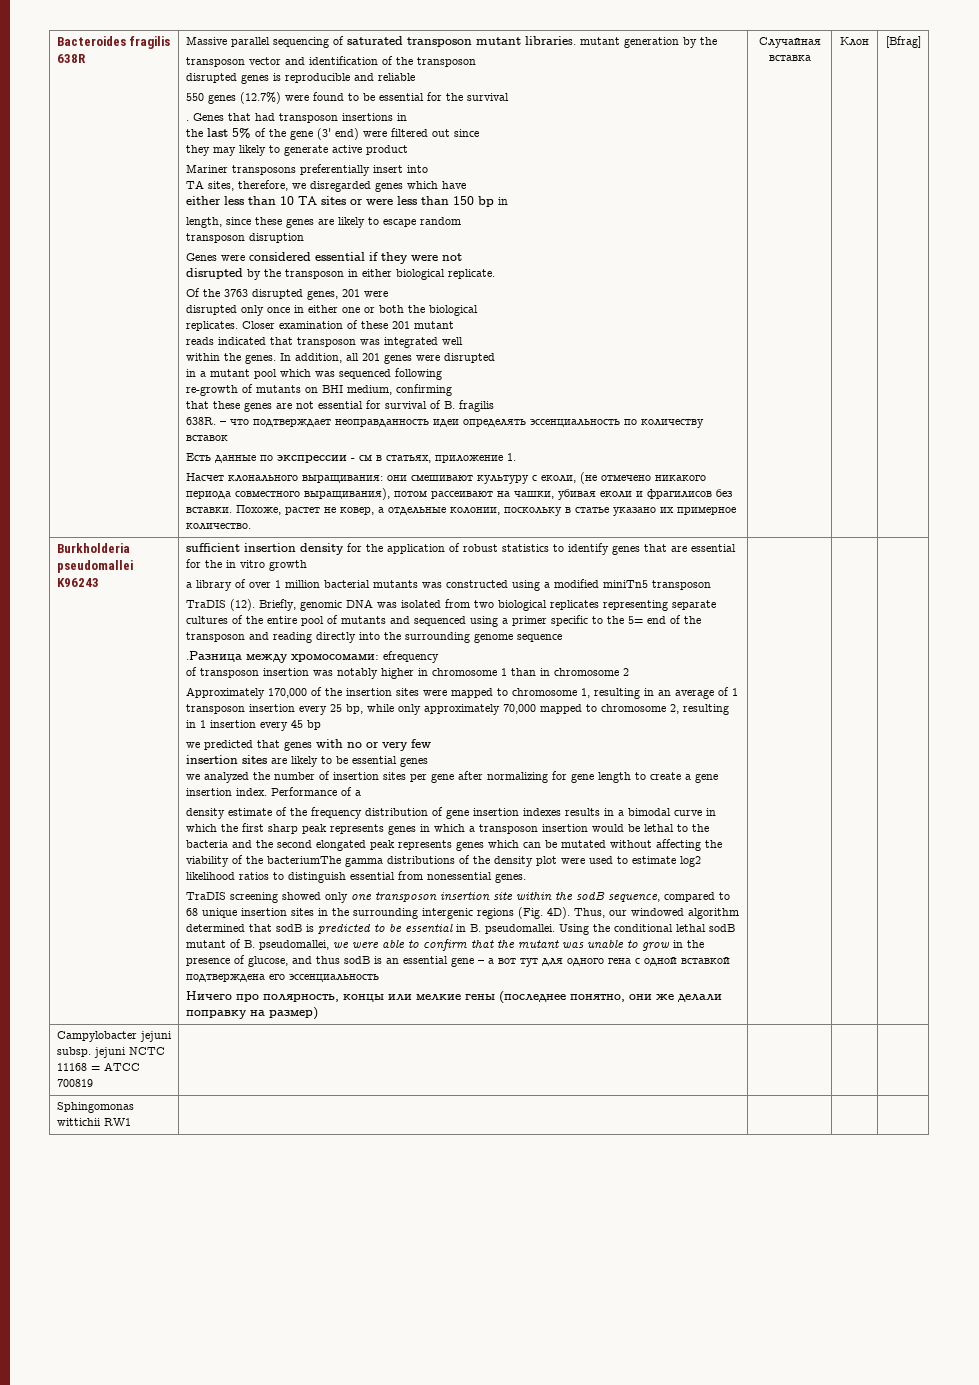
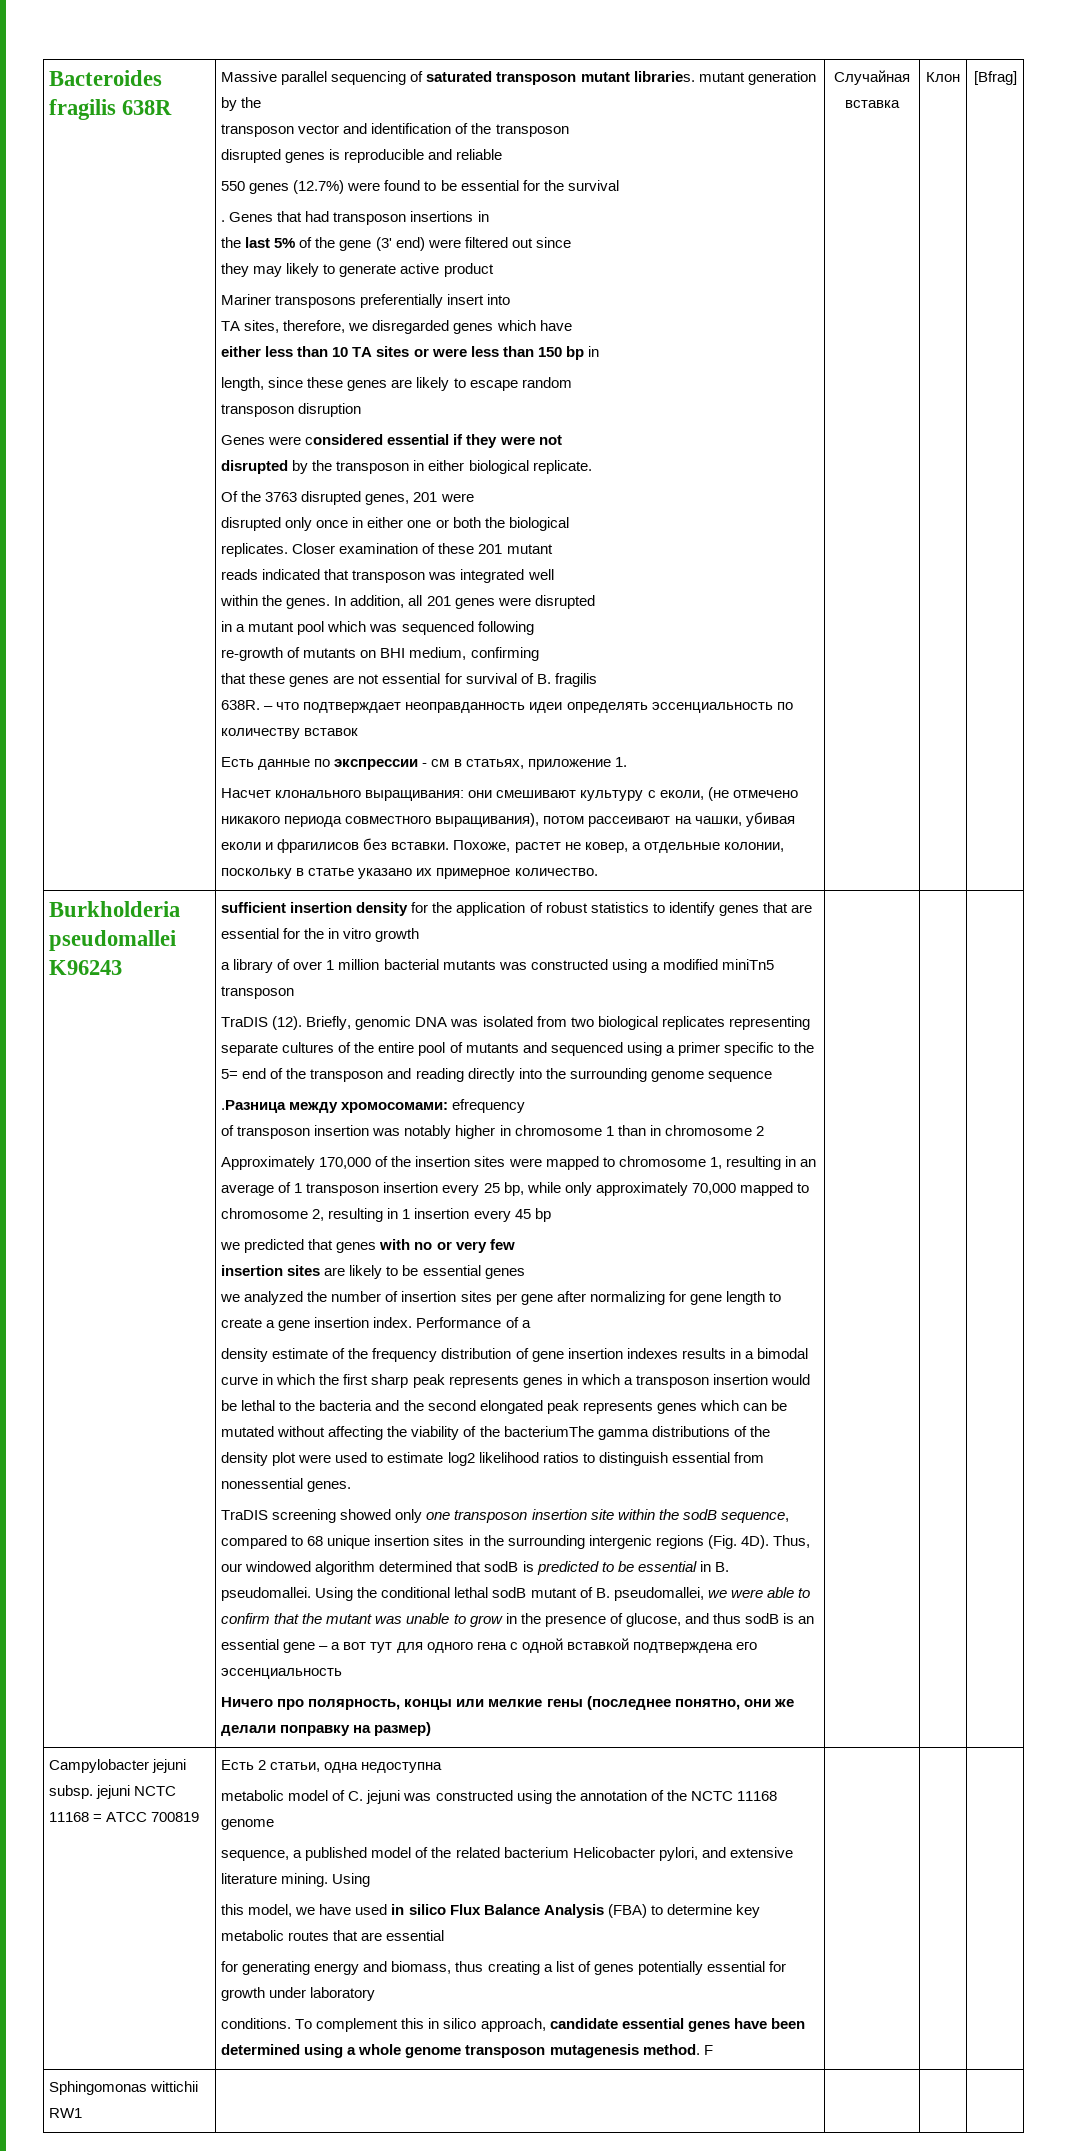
(93, 1083) none -> [221,1760,443,1773] [221,1790,777,1804] [221,1819,275,1830] [221,1847,793,1861] [221,1873,371,1887] [221,1904,760,1918] [221,1930,445,1941] [221,1961,786,1975] [221,1987,376,2001] [221,2018,805,2032] [221,2044,713,2058] Есть 2 статьи, одна недоступна // metabolic model of C. jejuni was constructed using the annotation of the NCTC 11168 genome // sequence, a published model of the related bacterium Helicobacter pylori, and extensive literature mining. Using // this model, we have used in silico Flux Balance Analysis (FBA) to determine key metabolic routes that are essential // for generating energy and biomass, thus creating a list of genes potentially essential for growth under laboratory // conditions. To complement this in silico approach, candidate essential genes have been determined using a whole genome transposon mutagenesis method. F

